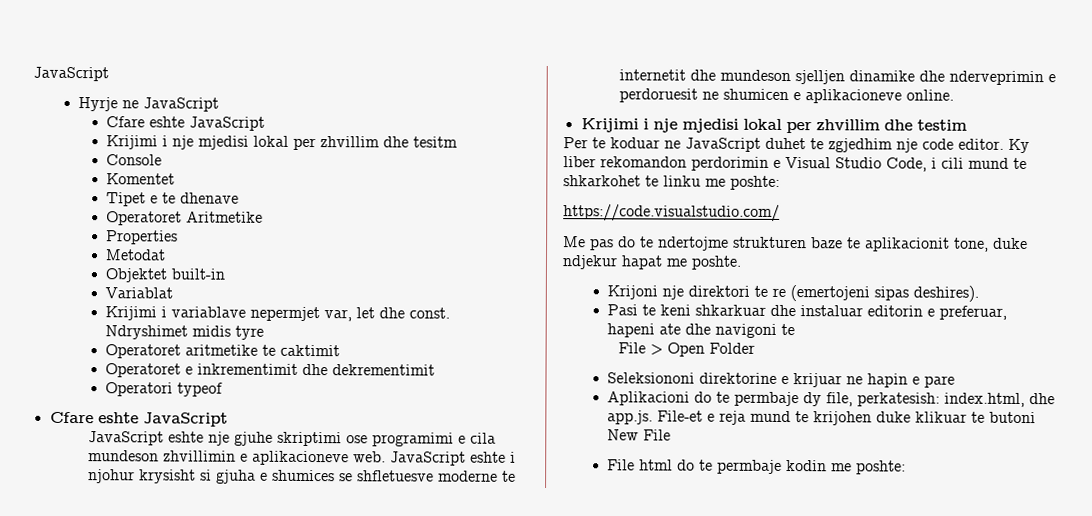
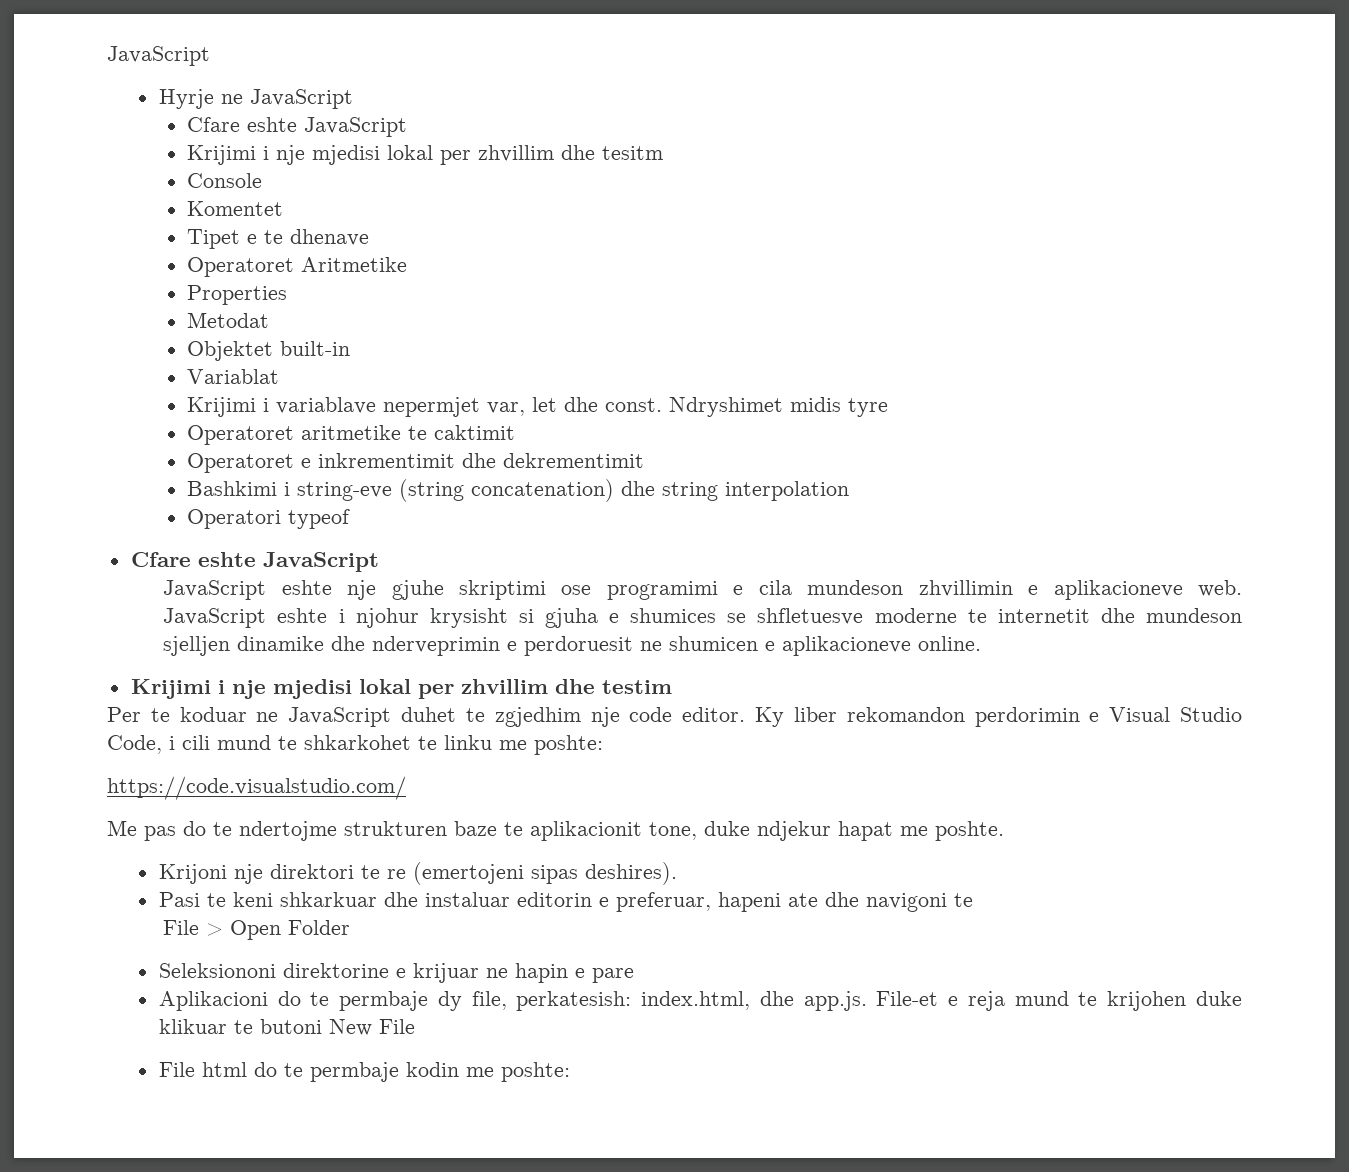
(436, 370) none -> [186,479,849,502] // Bashkimi i string-eve (string concatenation) dhe string interpolation

